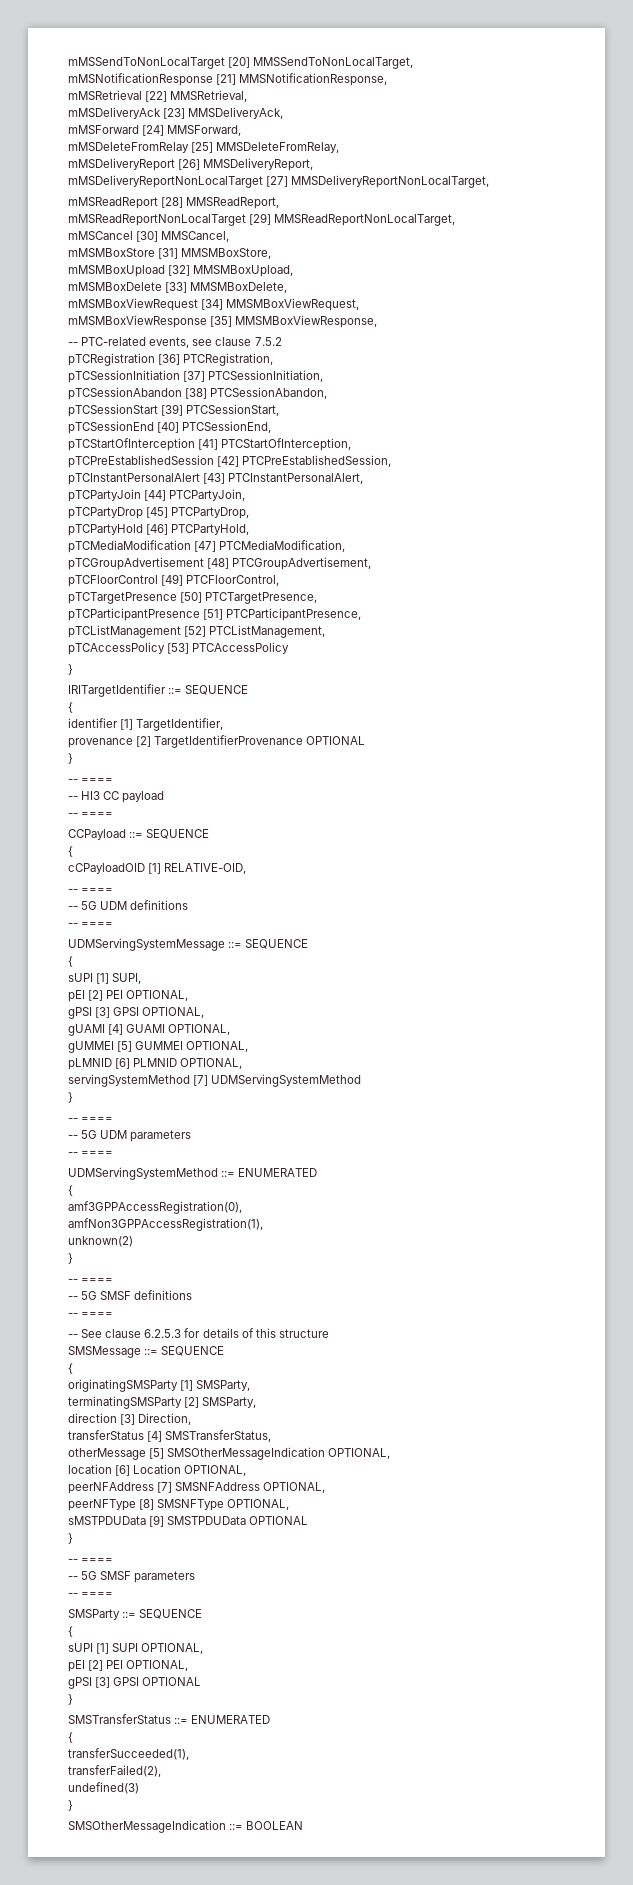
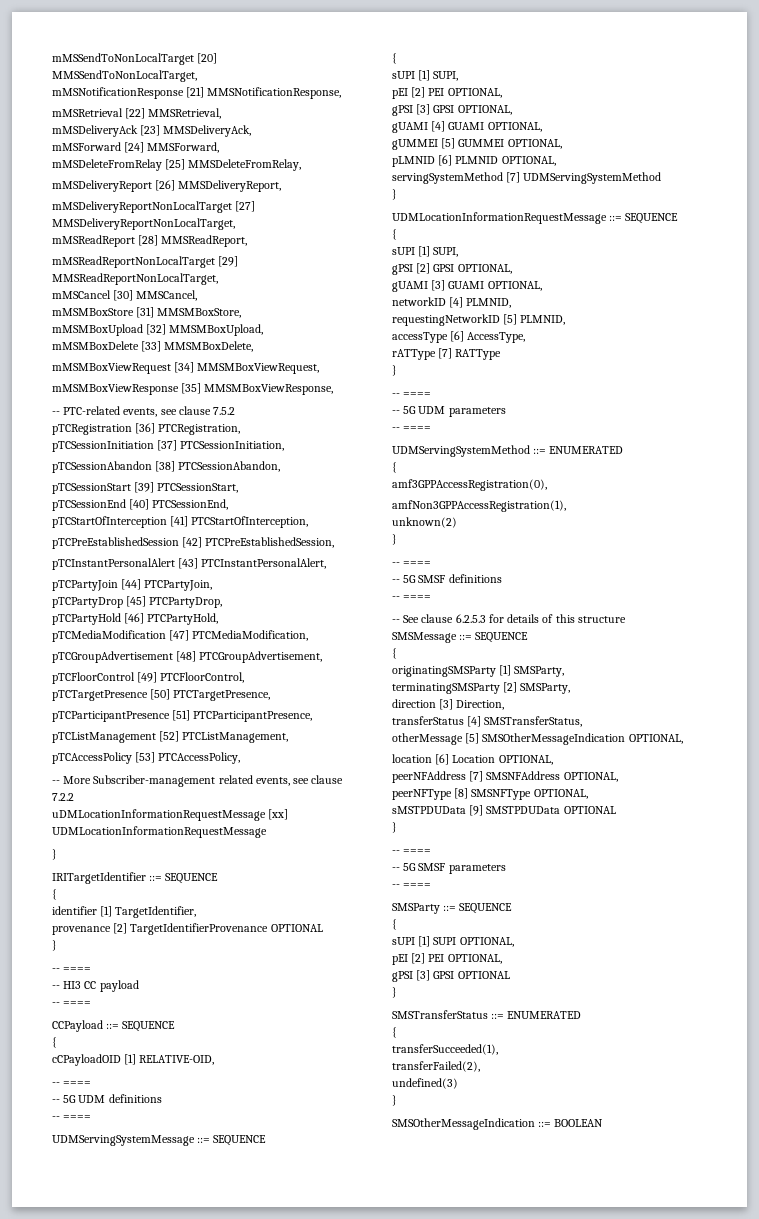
[192,642,290,654] PTCAccessPolicy -> [158,752,241,764] [52,775,344,787] [52,793,74,801] [52,809,289,821] [52,826,267,838] PTCAccessPolicy, // -- More Subscriber-management related events, see clause 7.2.2 // uDMLocationInformationRequestMessage [xx] UDMLocationInformationRequestMessage
(73, 1097) none -> [392,212,679,224] [392,229,397,240] [392,246,459,257] [392,263,512,275] [392,280,542,292] [392,297,512,308] [392,314,566,326] [392,331,526,343] [392,348,502,360] [392,365,397,376] // UDMLocationInformationRequestMessage ::= SEQUENCE // { // sUPI [1] SUPI, // gPSI [2] GPSI OPTIONAL, // gUAMI [3] GUAMI OPTIONAL, // networkID [4] PLMNID, // requestingNetworkID [5] PLMNID, // accessType [6] AccessType, // rATType [7] RATType // }

